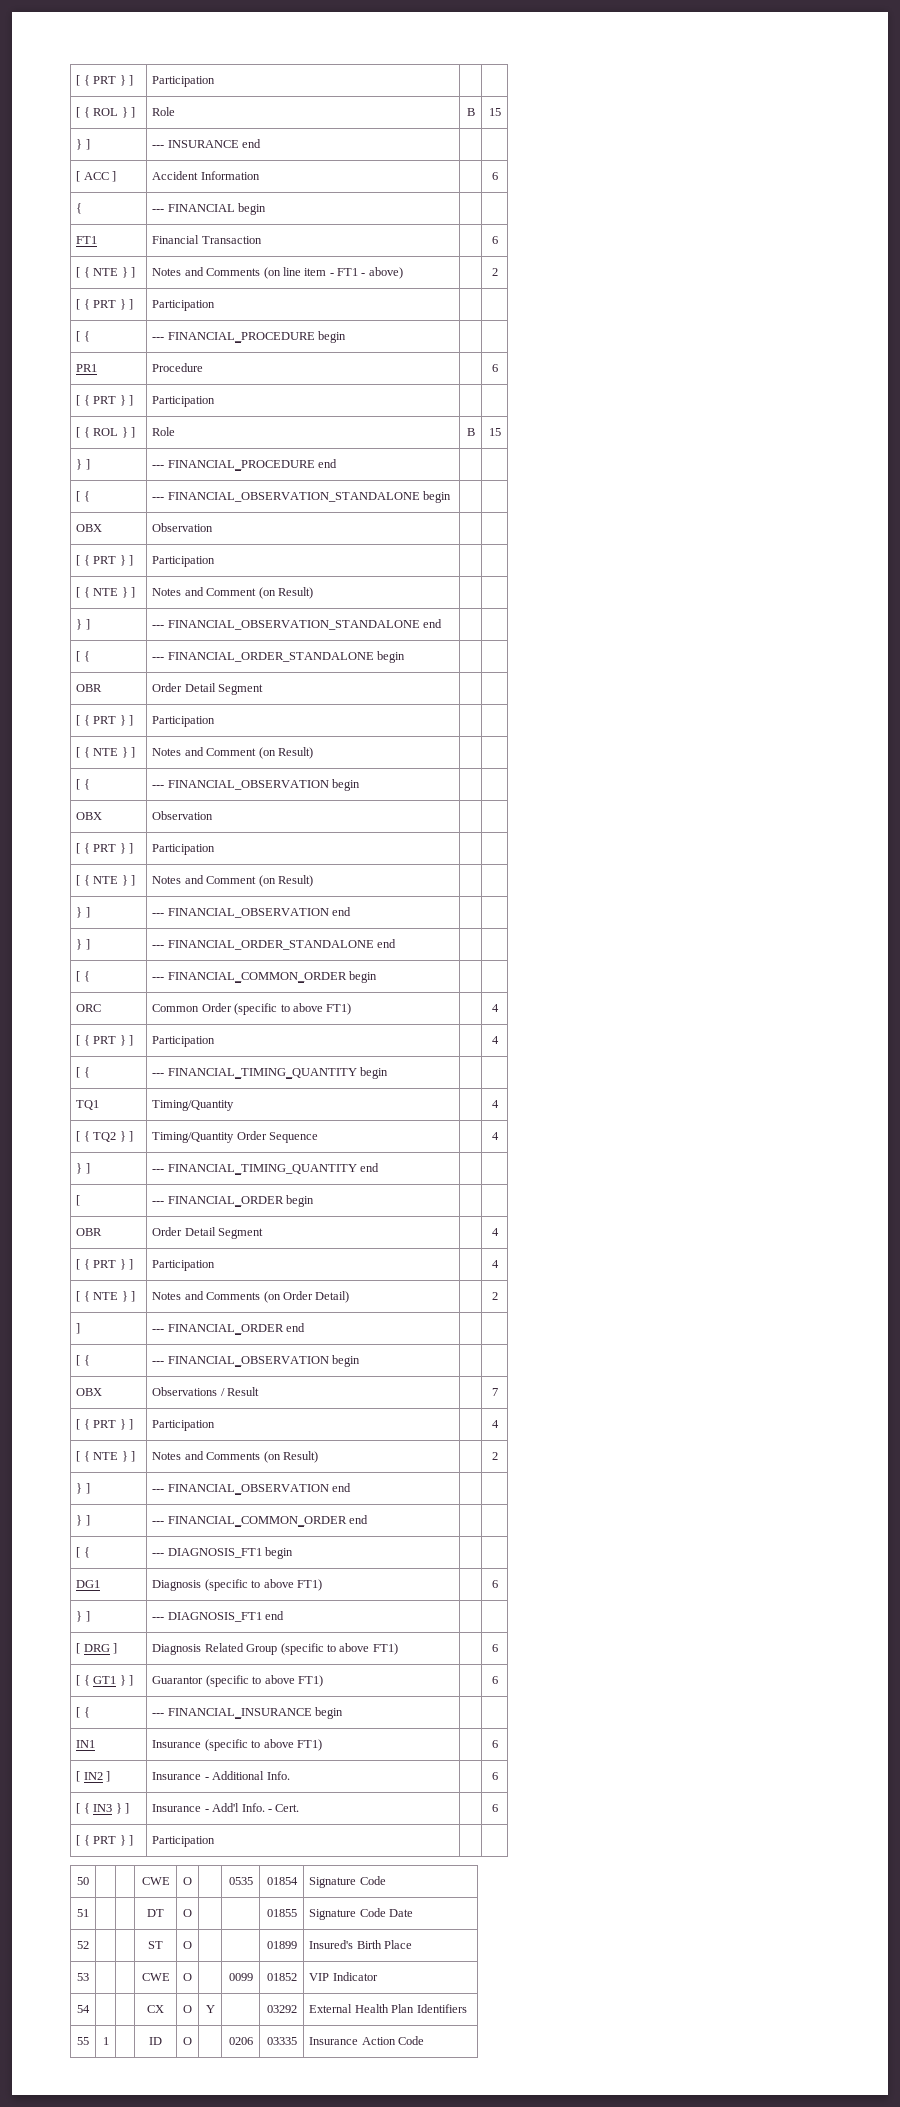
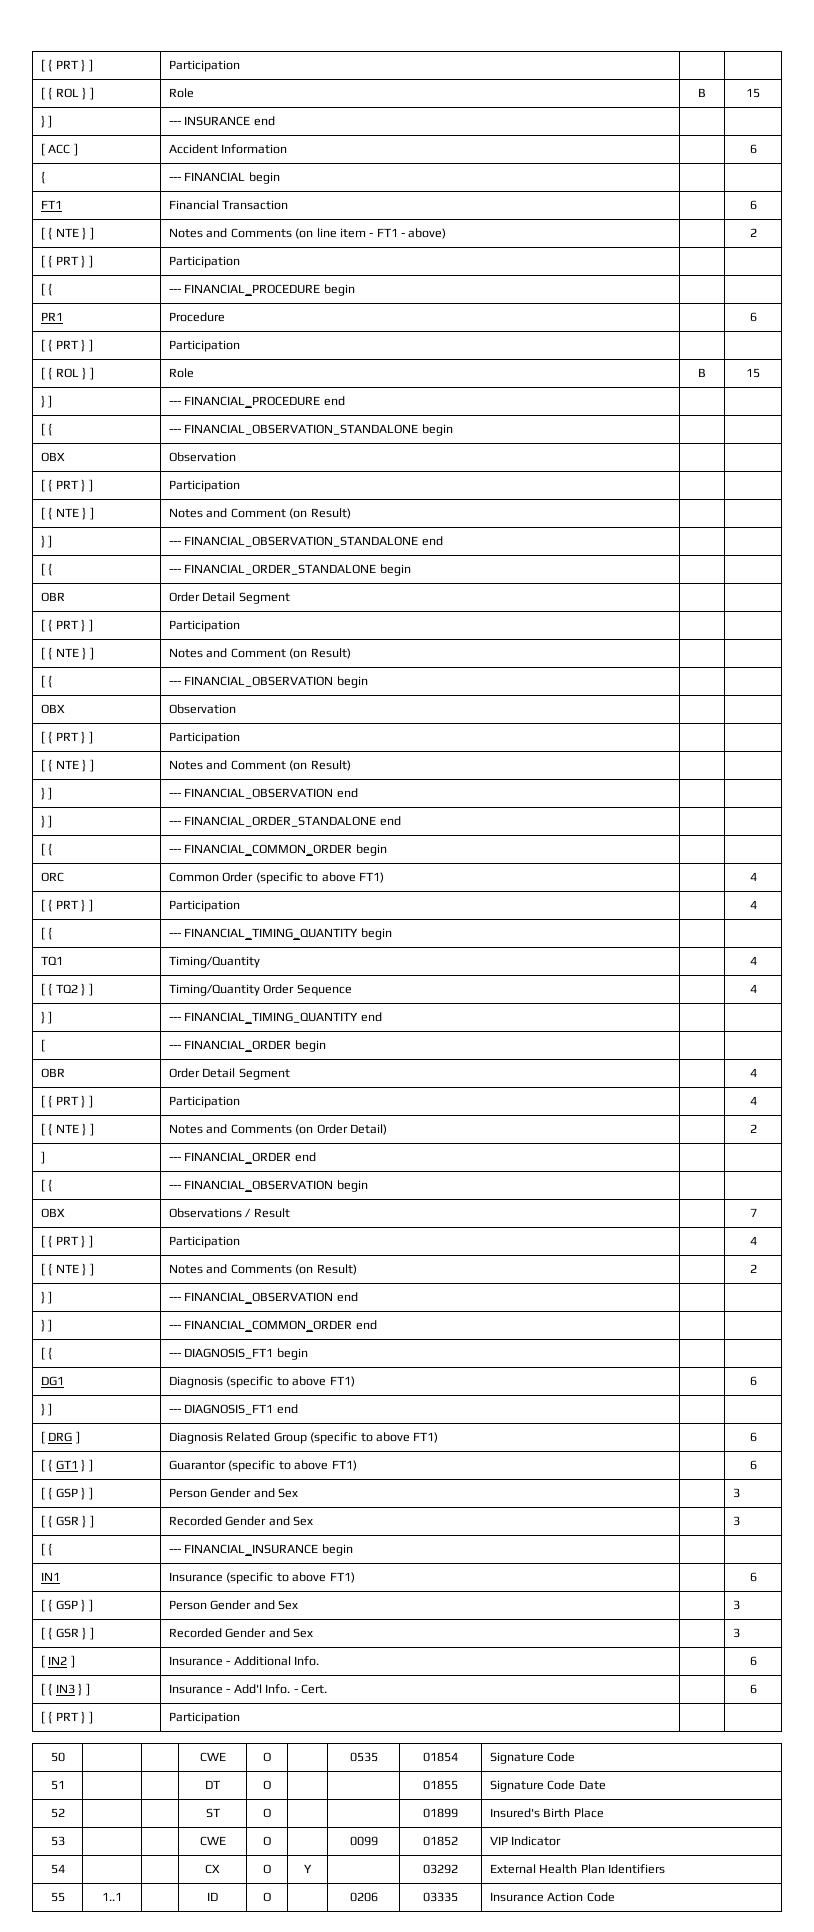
(498, 1680) none -> [41,1487,93,1500] [169,1488,299,1498] [733,1488,741,1498] [41,1515,94,1528] [169,1516,314,1526] [733,1516,741,1526] // [ { GSP } ] | Person Gender and Sex | | 3 // [ { GSR } ] | Recorded Gender and Sex | | 3
(498, 1744) none -> [41,1599,93,1612] [169,1600,299,1610] [733,1600,741,1610] [41,1627,94,1640] [169,1628,314,1638] [733,1628,741,1638] // [ { GSP } ] | Person Gender and Sex | | 3 // [ { GSR } ] | Recorded Gender and Sex | | 3
[102,2037,109,2045] 1 -> [102,1892,122,1901] 1..1

